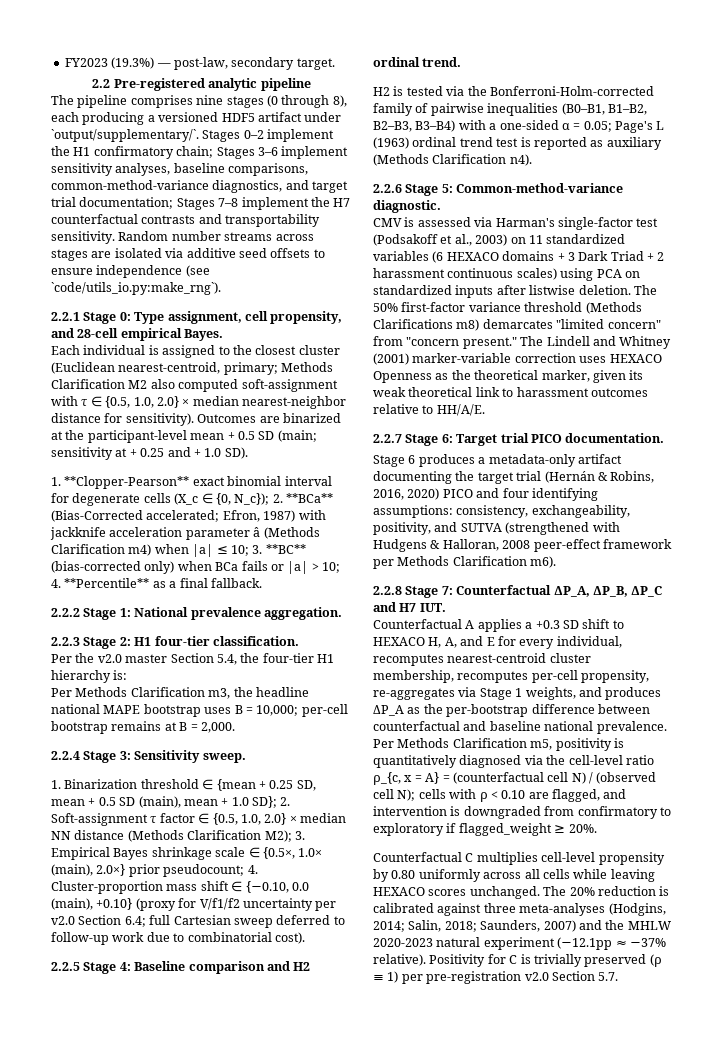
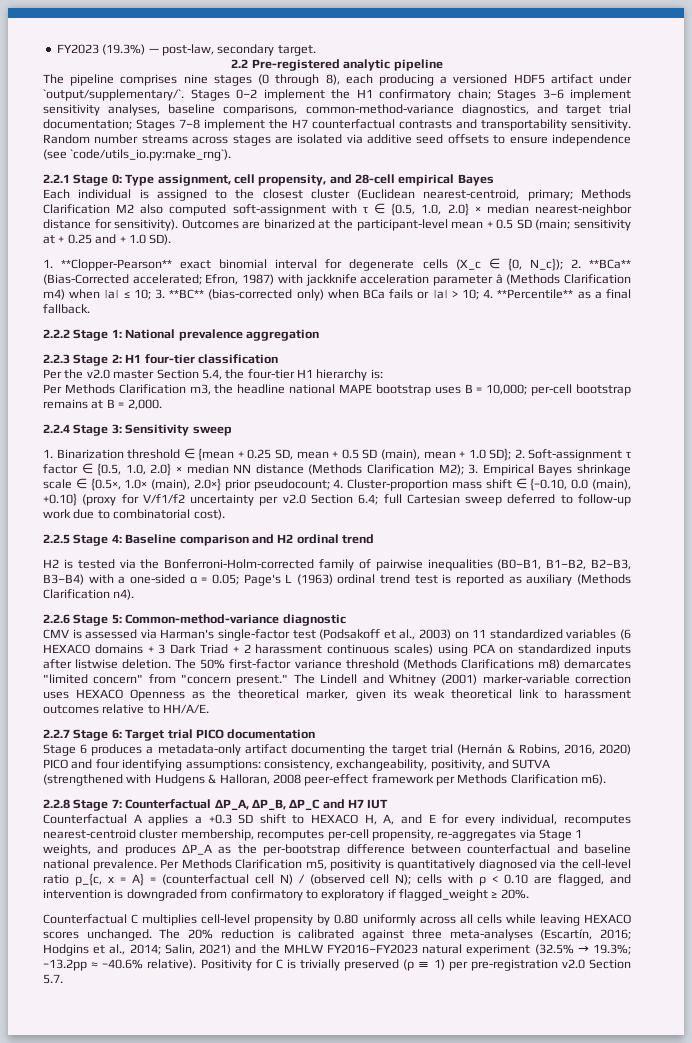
[184,329,224,341] Bayes. -> [457,174,494,186] Bayes
[263,607,342,620] aggregation. -> [245,329,319,341] aggregation
[212,636,299,646] classification. -> [197,354,278,364] classification
[202,753,246,763] sweep. -> [192,426,232,436] sweep
[422,57,462,67] trend. -> [342,534,374,544] trend
[373,200,441,213] diagnostic. -> [282,614,346,626] diagnostic
[565,433,665,443] documentation. -> [227,729,316,739] documentation
[419,603,446,612] IUT. -> [367,799,389,809] IUT
[608,903,666,916] [373,920,576,932] (Hodgins, 2014; Salin, 2018; Saunders, 2007) -> [540,929,631,940] [43,944,232,956] (Escartín, 2016; Hodgins et al., 2014; Salin, 2021)
[373,938,433,947] 2020-2023 -> [326,944,418,954] FY2016–FY2023
[557,937,666,950] (−12.1pp ≈ −37% -> [534,944,631,955] [43,959,144,971] (32.5% → 19.3%; −13.2pp ≈ −40.6%

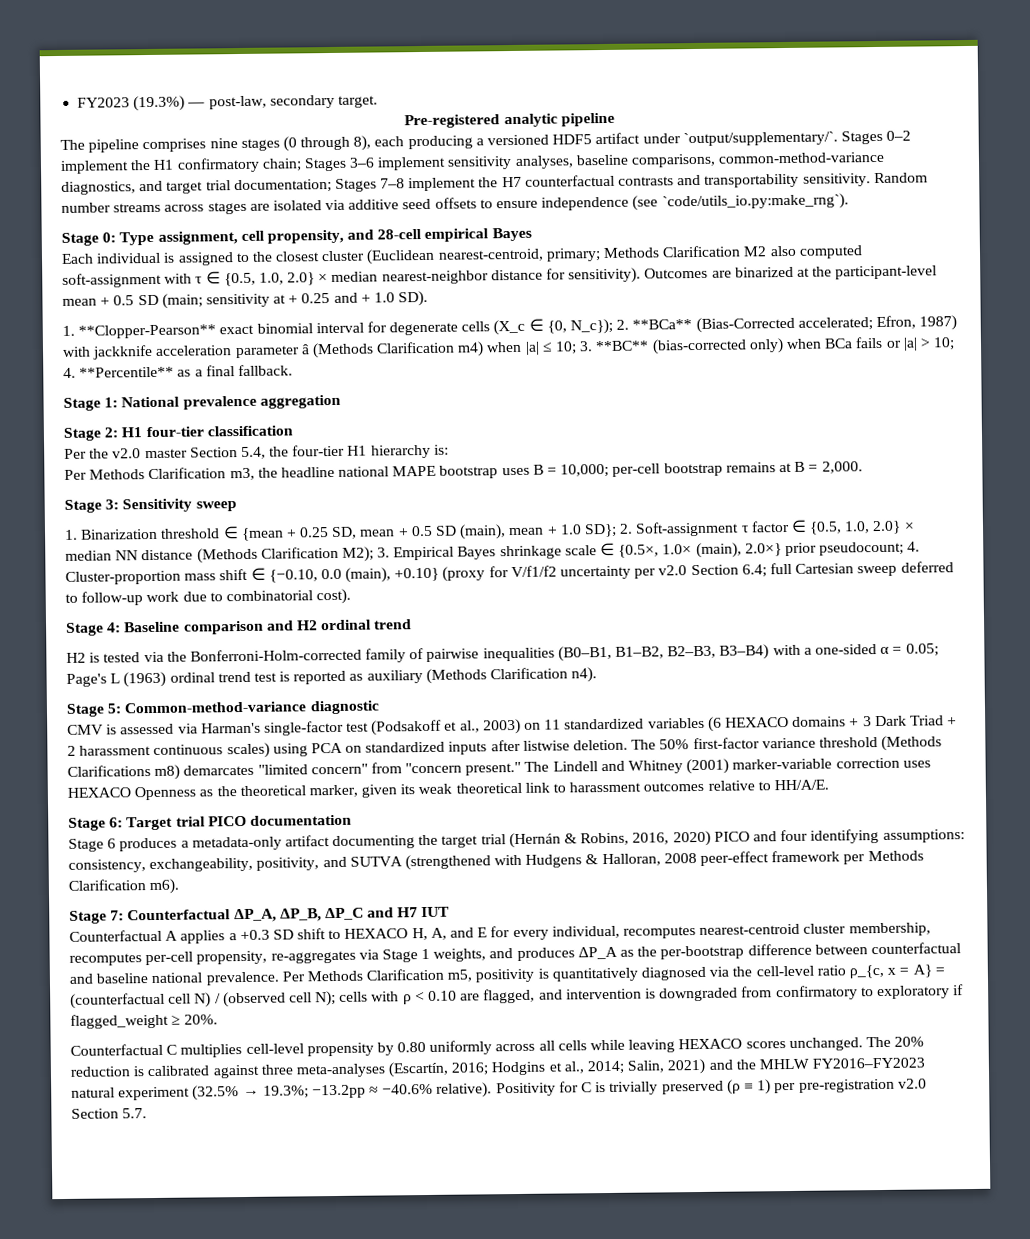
[231,59,249,68] 2.2 -> (378, 101) none
[43,174,70,183] 2.2.1 -> (849, 202) none
[43,329,70,338] 2.2.2 -> (293, 370) none
[43,354,70,364] 2.2.3 -> (341, 401) none
[43,424,70,433] 2.2.4 -> (863, 467) none
[43,534,70,544] 2.2.5 -> (352, 596) none
[43,614,70,624] 2.2.6 -> (598, 675) none
[43,729,70,738] 2.2.7 -> (829, 785) none
[43,799,70,809] 2.2.8 -> (180, 886) none

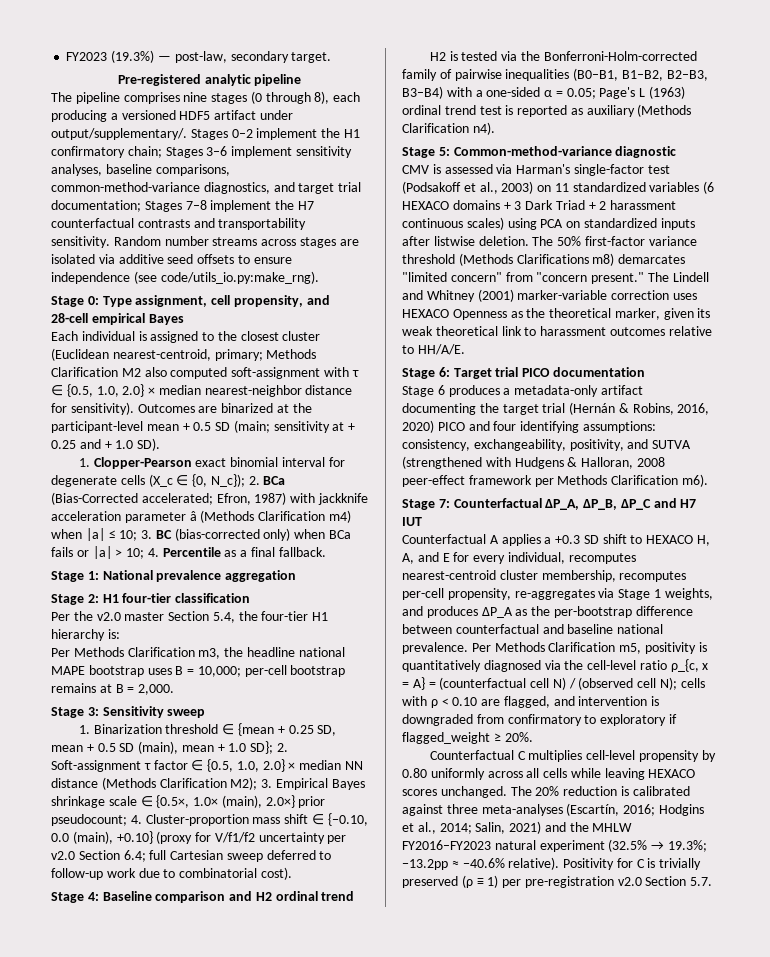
[682,131,838,147] `output/supplementary/`. -> [51,128,187,140] output/supplementary/.
[661,193,849,211] `code/utils_io.py:make_rng`). -> [160,271,319,284] code/utils_io.py:make_rng).
[78,324,217,339] **Clopper-Pearson** -> [93,457,192,469] Clopper-Pearson
[632,319,693,330] **BCa** -> [263,476,286,485] BCa
[595,340,650,352] **BC** -> [155,530,172,539] BC
[79,366,175,378] **Percentile** -> [162,547,221,557] Percentile

